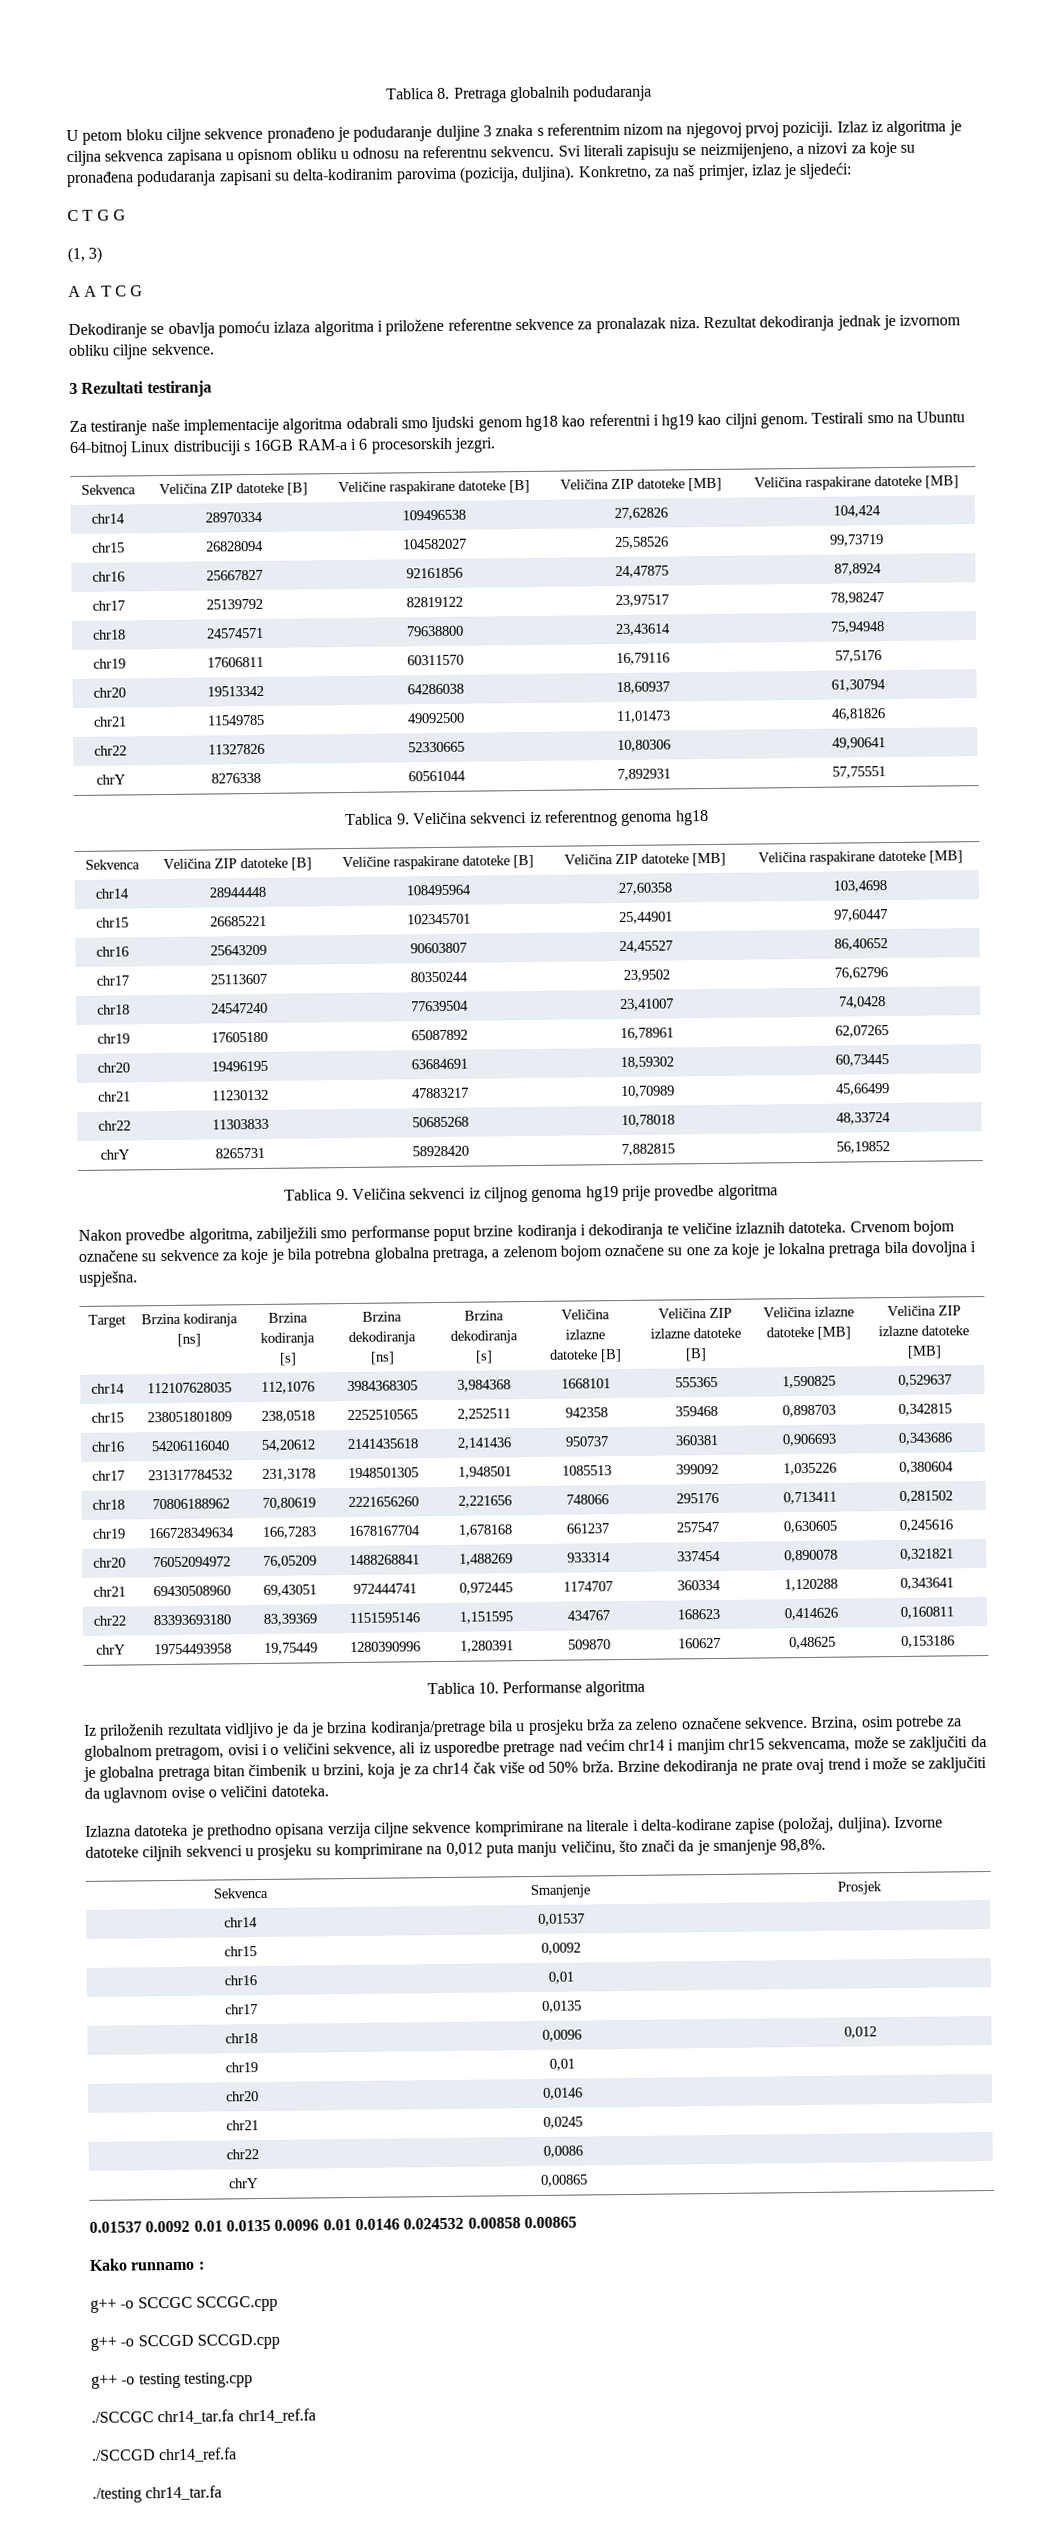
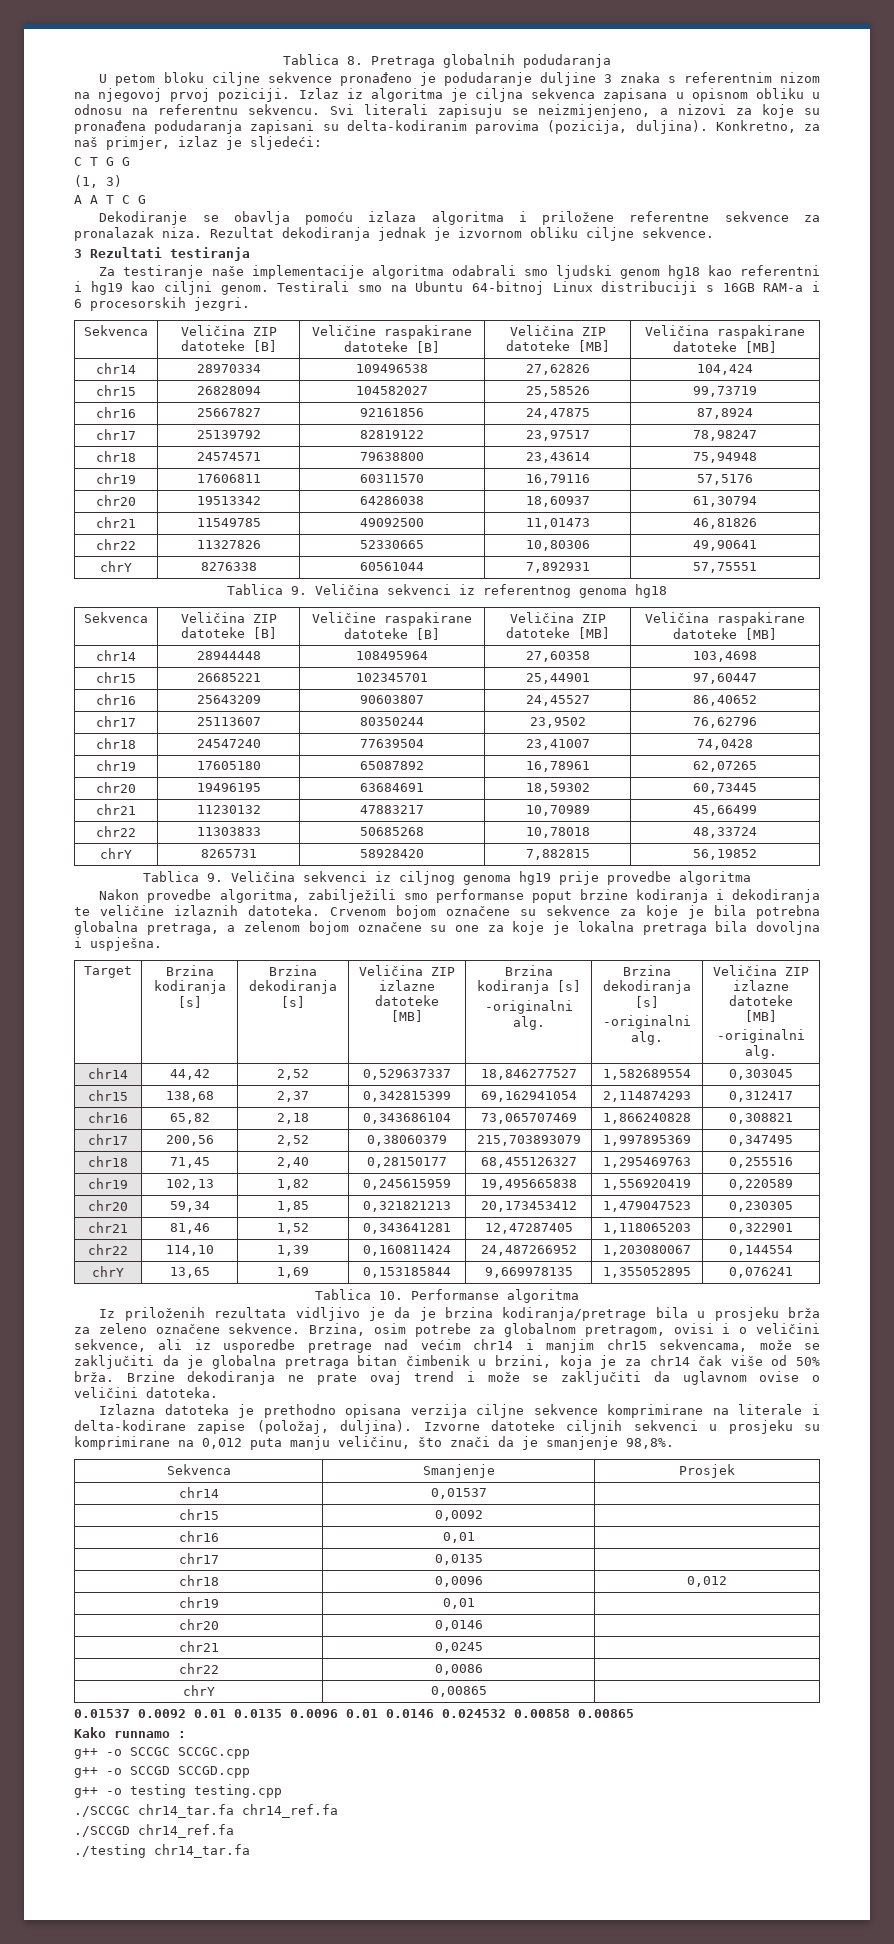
[140,1313,238,1327] [176,1333,201,1347] [267,1312,308,1323] [260,1332,315,1346] [278,1352,297,1366] [362,1311,402,1322] [348,1331,416,1346] [369,1351,395,1365] [463,1310,504,1321] [449,1330,518,1344] [474,1350,493,1364] [561,1309,610,1320] [565,1329,605,1340] [549,1349,622,1363] [658,1307,732,1319] [649,1327,741,1339] [684,1348,707,1362] [762,1306,854,1318] [765,1326,851,1340] [886,1305,961,1317] [878,1325,969,1337] [906,1345,942,1359] [91,1383,125,1394] [147,1382,232,1394] [261,1381,315,1394] [347,1380,418,1392] [457,1379,511,1392] [561,1378,611,1389] [674,1376,718,1388] [782,1375,836,1389] [897,1374,952,1387] [91,1412,124,1423] [147,1411,232,1423] [261,1410,315,1423] [347,1409,418,1421] [457,1408,511,1421] [564,1407,608,1418] [674,1405,718,1417] [782,1404,836,1418] [897,1403,952,1416] [91,1441,125,1452] [150,1440,230,1452] [261,1439,316,1452] [347,1438,419,1450] [457,1437,512,1450] [564,1436,609,1447] [674,1434,718,1446] [782,1433,837,1447] [897,1432,953,1445] [92,1470,125,1481] [148,1469,233,1481] [262,1468,316,1481] [348,1467,419,1479] [458,1466,512,1479] [562,1465,612,1476] [675,1463,719,1475] [783,1462,837,1476] [898,1461,954,1474] [92,1499,125,1510] [151,1498,230,1510] [262,1497,316,1510] [348,1496,419,1508] [458,1495,512,1508] [565,1494,609,1505] [675,1492,719,1504] [783,1491,837,1505] [898,1490,953,1503] [92,1528,125,1539] [148,1527,234,1539] [262,1526,316,1539] [348,1525,420,1537] [458,1524,512,1537] [565,1523,609,1534] [675,1521,719,1533] [783,1520,837,1534] [898,1519,953,1532] [93,1557,126,1568] [152,1556,231,1568] [263,1555,317,1568] [349,1554,420,1566] [459,1553,513,1566] [566,1552,611,1563] [676,1550,721,1562] [784,1549,838,1563] [899,1548,954,1561] [93,1586,126,1597] [152,1585,231,1597] [263,1584,317,1597] [352,1583,417,1594] [459,1582,513,1595] [563,1581,613,1592] [676,1579,721,1591] [784,1578,838,1592] [899,1577,954,1590] [93,1615,126,1626] [152,1614,231,1626] [263,1613,317,1626] [349,1612,420,1624] [459,1611,513,1624] [566,1610,610,1621] [676,1608,720,1620] [784,1607,838,1621] [899,1606,954,1619] [96,1644,126,1655] [153,1643,232,1655] [264,1642,318,1655] [350,1641,421,1653] [460,1640,514,1653] [567,1639,611,1650] [677,1637,721,1649] [788,1636,836,1650] [900,1635,955,1648] | Brzina kodiranja [ns] | Brzina kodiranja [s] | Brzina dekodiranja [ns] | Brzina dekodiranja [s] | Veličina izlazne datoteke [B] | Veličina ZIP izlazne datoteke [B] | Veličina izlazne datoteke [MB] | Veličina ZIP izlazne datoteke [MB] // chr14 | 112107628035 | 112,1076 | 3984368305 | 3,984368 | 1668101 | 555365 | 1,590825 | 0,529637 // chr15 | 238051801809 | 238,0518 | 2252510565 | 2,252511 | 942358 | 359468 | 0,898703 | 0,342815 // chr16 | 54206116040 | 54,20612 | 2141435618 | 2,141436 | 950737 | 360381 | 0,906693 | 0,343686 // chr17 | 231317784532 | 231,3178 | 1948501305 | 1,948501 | 1085513 | 399092 | 1,035226 | 0,380604 // chr18 | 70806188962 | 70,80619 | 2221656260 | 2,221656 | 748066 | 295176 | 0,713411 | 0,281502 // chr19 | 166728349634 | 166,7283 | 1678167704 | 1,678168 | 661237 | 257547 | 0,630605 | 0,245616 // chr20 | 76052094972 | 76,05209 | 1488268841 | 1,488269 | 933314 | 337454 | 0,890078 | 0,321821 // chr21 | 69430508960 | 69,43051 | 972444741 | 0,972445 | 1174707 | 360334 | 1,120288 | 0,343641 // chr22 | 83393693180 | 83,39369 | 1151595146 | 1,151595 | 434767 | 168623 | 0,414626 | 0,160811 // chrY | 19754493958 | 19,75449 | 1280390996 | 1,280391 | 509870 | 160627 | 0,48625 | 0,153186 -> [165,965,214,976] [153,980,226,994] [177,996,202,1008] [269,965,317,976] [249,980,337,994] [281,996,305,1008] [359,965,455,976] [379,980,435,991] [375,995,439,1006] [391,1010,423,1022] [504,965,553,976] [476,980,581,994] [484,1000,573,1014] [512,1016,545,1030] [623,965,671,976] [603,980,691,994] [635,996,659,1008] [603,1015,691,1029] [631,1031,663,1045] [713,965,809,976] [733,980,789,991] [729,995,793,1006] [745,1010,777,1022] [717,1029,805,1043] [745,1045,777,1059] [88,1068,128,1079] [169,1069,210,1080] [277,1069,309,1080] [363,1069,451,1080] [480,1069,577,1080] [603,1069,691,1080] [729,1069,793,1080] [88,1090,128,1101] [165,1091,214,1102] [277,1091,309,1102] [363,1091,451,1102] [480,1091,577,1102] [603,1091,691,1102] [729,1091,793,1102] [88,1112,128,1123] [169,1113,210,1124] [277,1113,309,1124] [363,1113,451,1124] [480,1113,577,1124] [603,1113,691,1124] [729,1113,793,1124] [88,1134,128,1145] [165,1135,214,1146] [277,1135,309,1146] [367,1135,447,1146] [476,1135,581,1146] [603,1135,691,1146] [729,1135,793,1146] [88,1156,128,1167] [169,1157,210,1168] [277,1157,309,1168] [367,1157,447,1168] [480,1157,577,1168] [603,1157,691,1168] [729,1157,793,1168] [88,1178,128,1189] [165,1179,214,1190] [277,1179,309,1190] [363,1179,451,1190] [480,1179,577,1190] [603,1179,691,1190] [729,1179,793,1190] [88,1200,128,1211] [169,1201,210,1212] [277,1201,309,1212] [363,1201,451,1212] [480,1201,577,1212] [603,1201,691,1212] [729,1201,793,1212] [88,1222,128,1233] [169,1223,210,1234] [277,1223,309,1234] [363,1223,451,1234] [484,1223,573,1234] [603,1223,691,1234] [729,1223,793,1234] [88,1244,128,1255] [165,1245,214,1256] [277,1245,309,1256] [363,1245,451,1256] [480,1245,577,1256] [603,1245,691,1256] [729,1245,793,1256] [92,1266,124,1277] [169,1267,210,1278] [277,1267,309,1278] [363,1267,451,1278] [484,1267,573,1278] [603,1267,691,1278] [729,1267,793,1278] | Brzina kodiranja [s] | Brzina dekodiranja [s] | Veličina ZIP izlazne datoteke [MB] | Brzina kodiranja [s] // -originalni alg. | Brzina dekodiranja [s] // -originalni alg. | Veličina ZIP izlazne datoteke [MB] // -originalni alg. // chr14 | 44,42 | 2,52 | 0,529637337 | 18,846277527 | 1,582689554 | 0,303045 // chr15 | 138,68 | 2,37 | 0,342815399 | 69,162941054 | 2,114874293 | 0,312417 // chr16 | 65,82 | 2,18 | 0,343686104 | 73,065707469 | 1,866240828 | 0,308821 // chr17 | 200,56 | 2,52 | 0,38060379 | 215,703893079 | 1,997895369 | 0,347495 // chr18 | 71,45 | 2,40 | 0,28150177 | 68,455126327 | 1,295469763 | 0,255516 // chr19 | 102,13 | 1,82 | 0,245615959 | 19,495665838 | 1,556920419 | 0,220589 // chr20 | 59,34 | 1,85 | 0,321821213 | 20,173453412 | 1,479047523 | 0,230305 // chr21 | 81,46 | 1,52 | 0,343641281 | 12,47287405 | 1,118065203 | 0,322901 // chr22 | 114,10 | 1,39 | 0,160811424 | 24,487266952 | 1,203080067 | 0,144554 // chrY | 13,65 | 1,69 | 0,153185844 | 9,669978135 | 1,355052895 | 0,076241

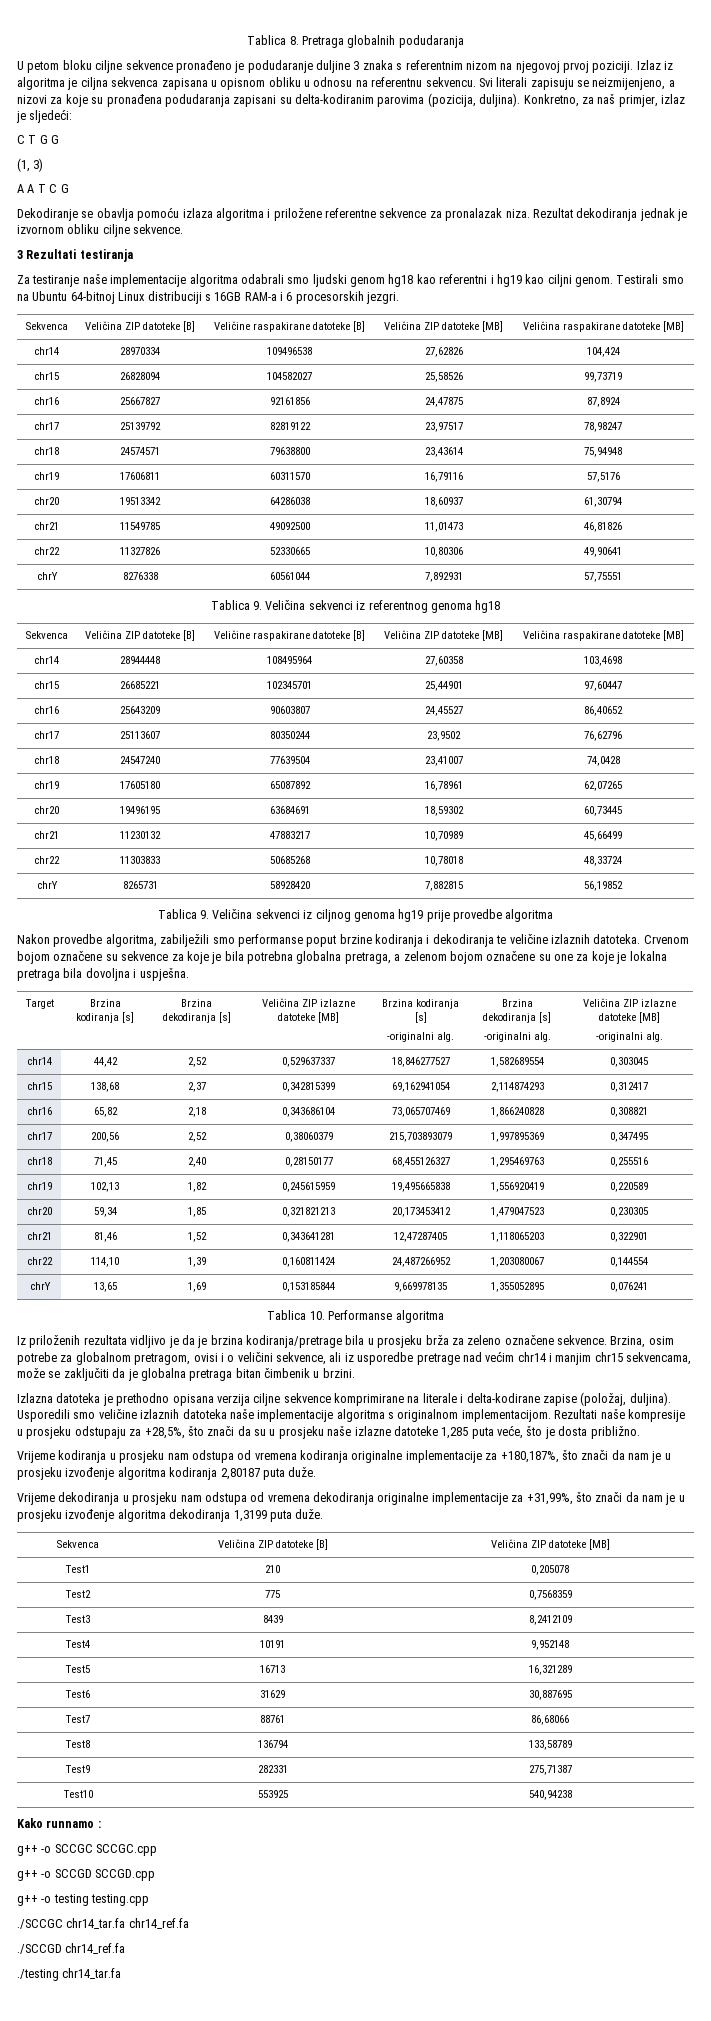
[495,1355,820,1369] [74,1371,820,1385] [74,1387,218,1398] brzini, koja je za chr14 čak više od 50% brža. Brzine dekodiranja ne prate ovaj trend i može se zaključiti da uglavnom ovise o veličini datoteka. -> [322,1368,355,1378] brzini.
[423,1420,820,1434] [74,1436,674,1450] [166,1464,231,1475] [422,1464,495,1478] [679,1464,735,1478] [178,1487,219,1498] [430,1488,487,1499] [178,1509,219,1520] [434,1510,483,1521] [178,1531,219,1542] [442,1532,475,1543] [178,1553,219,1564] [434,1554,483,1565] [178,1575,219,1586] [434,1576,483,1587] [687,1576,727,1587] [178,1597,219,1608] [442,1598,475,1609] [178,1619,219,1630] [434,1620,483,1631] [178,1641,219,1652] [434,1642,483,1653] [178,1663,219,1674] [434,1664,483,1675] [182,1685,215,1696] [430,1686,487,1697] [74,1709,634,1718] Izvorne datoteke ciljnih sekvenci u prosjeku su komprimirane na 0,012 puta manju veličinu, što znači da je smanjenje 98,8%. // Sekvenca | Smanjenje | Prosjek // chr14 | 0,01537 | // chr15 | 0,0092 | // chr16 | 0,01 | // chr17 | 0,0135 | // chr18 | 0,0096 | 0,012 // chr19 | 0,01 | // chr20 | 0,0146 | // chr21 | 0,0245 | // chr22 | 0,0086 | // chrY | 0,00865 | // 0.01537 0.0092 0.01 0.0135 0.0096 0.01 0.0146 0.024532 0.00858 0.00865 -> [17,1409,685,1422] [17,1425,640,1439] [17,1450,671,1463] [17,1467,317,1480] [17,1492,685,1505] [17,1509,324,1522] [57,1540,99,1548] [217,1539,328,1550] [490,1539,610,1550] [65,1565,90,1573] [265,1565,280,1573] [531,1565,569,1575] [65,1590,91,1598] [265,1590,280,1598] [528,1590,572,1600] [65,1615,90,1623] [262,1615,283,1623] [528,1615,572,1625] [65,1640,90,1648] [260,1640,285,1648] [531,1640,569,1650] [65,1665,90,1673] [260,1665,285,1673] [528,1665,572,1675] [65,1690,90,1698] [260,1690,285,1698] [528,1690,572,1700] [65,1715,90,1723] [260,1715,285,1723] [531,1715,569,1725] [65,1740,90,1748] [257,1740,288,1748] [528,1740,572,1750] [65,1765,90,1773] [257,1765,288,1773] [528,1765,572,1775] [62,1790,93,1798] [257,1790,288,1798] [528,1790,572,1800] Usporedili smo veličine izlaznih datoteka naše implementacije algoritma s originalnom implementacijom. Rezultati naše kompresije u prosjeku odstupaju za +28,5%, što znači da su u prosjeku naše izlazne datoteke 1,285 puta veće, što je dosta približno. // Vrijeme kodiranja u prosjeku nam odstupa od vremena kodiranja originalne implementacije za +180,187%, što znači da nam je u prosjeku izvođenje algoritma kodiranja 2,80187 puta duže. // Vrijeme dekodiranja u prosjeku nam odstupa od vremena dekodiranja originalne implementacije za +31,99%, što znači da nam je u prosjeku izvođenje algoritma dekodiranja 1,3199 puta duže. // Sekvenca | Veličina ZIP datoteke [B] | Veličina ZIP datoteke [MB] // Test1 | 210 | 0,205078 // Test2 | 775 | 0,7568359 // Test3 | 8439 | 8,2412109 // Test4 | 10191 | 9,952148 // Test5 | 16713 | 16,321289 // Test6 | 31629 | 30,887695 // Test7 | 88761 | 86,68066 // Test8 | 136794 | 133,58789 // Test9 | 282331 | 275,71387 // Test10 | 553925 | 540,94238

